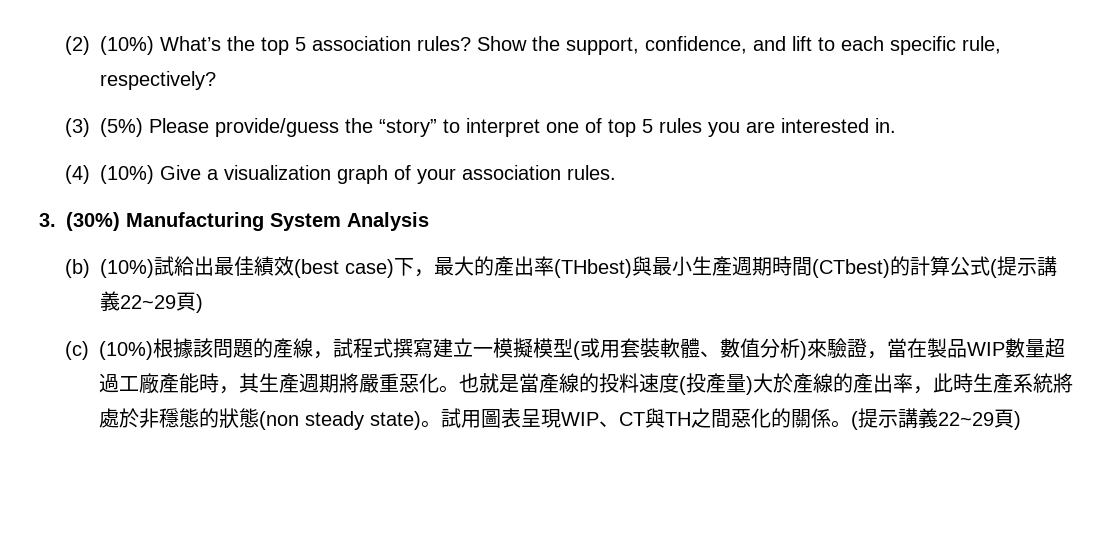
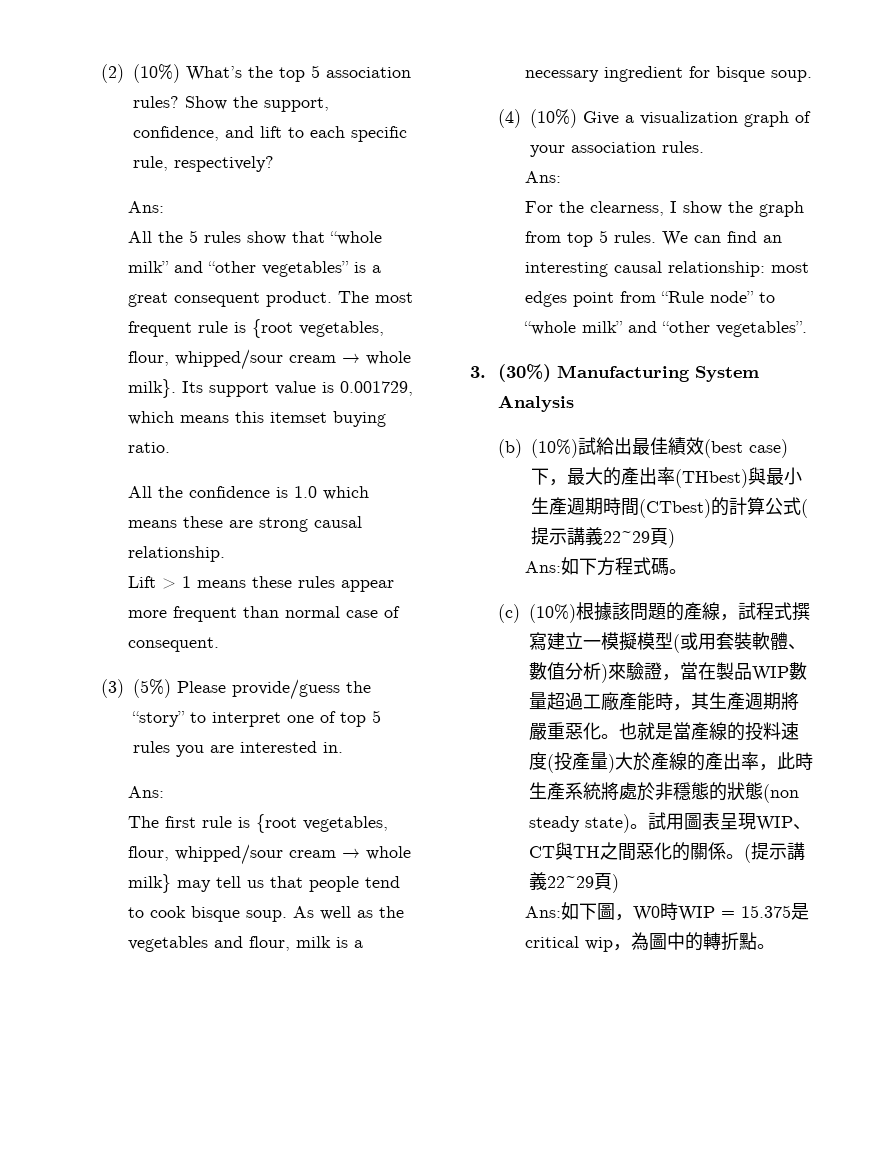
(217, 80) none -> [128,201,165,213] [128,230,383,245] [128,261,382,277] [128,291,414,307] [128,319,385,338] [128,349,412,370] [128,379,414,398] [128,411,387,427] [128,442,171,453] [128,486,370,500] [128,516,363,532] [128,546,226,562] [128,576,395,592] [128,606,401,622] [128,637,220,652] // Ans: // All the 5 rules show that “whole milk” and “other vegetables” is a great consequent product. The most frequent rule is {root vegetables, flour, whipped/sour cream → whole milk}. Its support value is 0.001729, which means this itemset buying ratio. // All the confidence is 1.0 which means these are strong causal relationship. // Lift > 1 means these rules appear more frequent than normal case of consequent.
(897, 125) none -> [128,786,165,798] [128,814,389,833] [128,844,412,865] [128,874,401,893] [128,906,405,922] [128,936,364,952] [525,66,813,82] // Ans: // The first rule is {root vegetables, flour, whipped/sour cream → whole milk} may tell us that people tend to cook bisque soup. As well as the vegetables and flour, milk is a necessary ingredient for bisque soup.
(617, 172) none -> [525,171,562,183] [525,201,805,217] [525,230,783,247] [525,261,810,277] [525,291,776,307] [524,321,808,337] // Ans: // For the clearness, I show the graph from top 5 rules. We can find an interesting causal relationship: most edges point from “Rule node” to “whole milk” and “other vegetables”.
(204, 303) none -> [525,557,688,576] // Ans:如下方程式碼。
(1022, 420) none -> [525,902,810,921] [525,932,776,952] // Ans:如下圖，W0時WIP = 15.375是critical wip，為圖中的轉折點。

